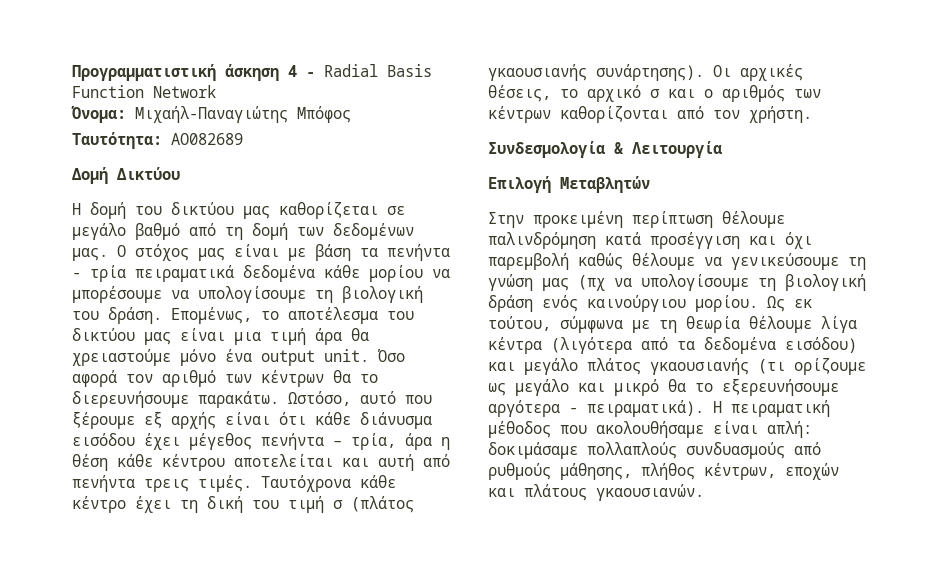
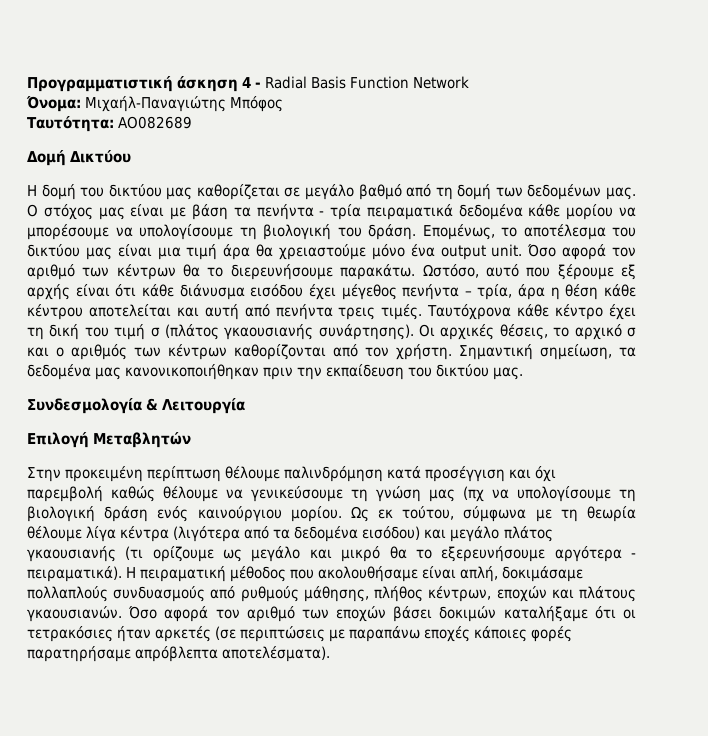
(812, 114) none -> [459,344,636,360] [27,364,524,380] Σημαντική σημείωση, τα δεδομένα μας κανονικοποιήθηκαν πριν την εκπαίδευση του δικτύου μας.
[767,421,812,438] απλή: -> [460,566,499,582] απλή,
(704, 492) none -> [128,606,637,622] [27,626,573,642] [27,646,331,662] Όσο αφορά τον αριθμό των εποχών βάσει δοκιμών καταλήξαμε ότι οι τετρακόσιες ήταν αρκετές (σε περιπτώσεις με παραπάνω εποχές κάποιες φορές παρατηρήσαμε απρόβλεπτα αποτελέσματα).

